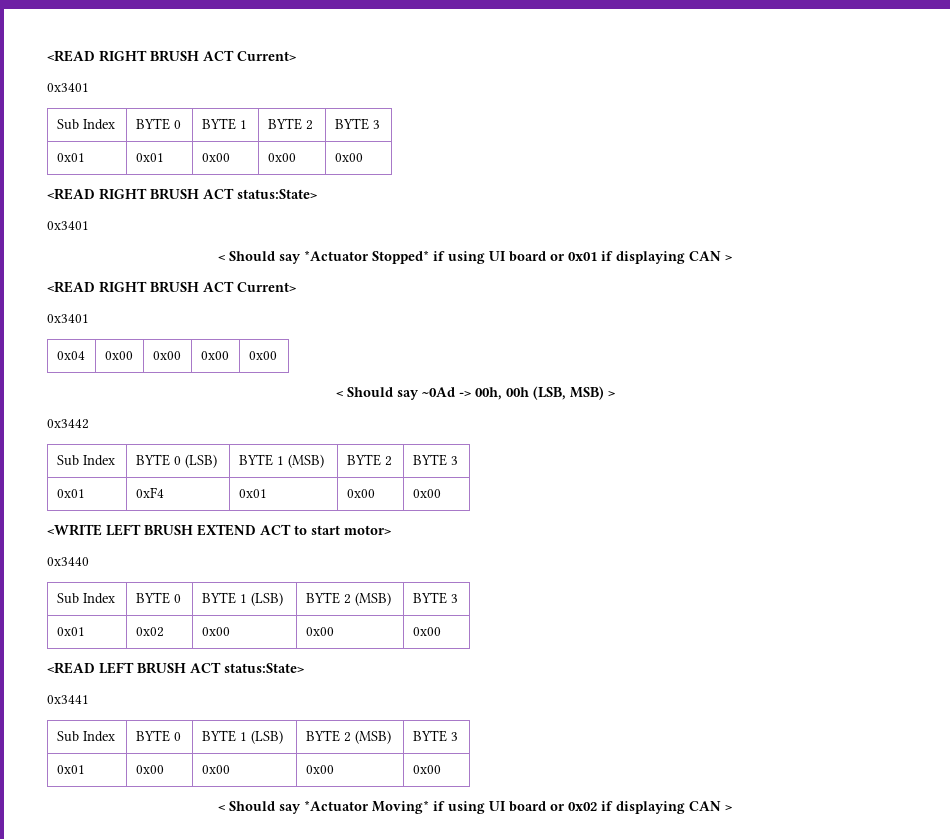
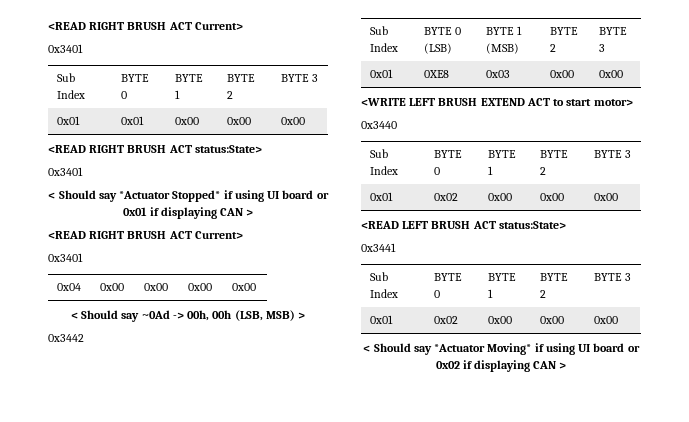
[135,487,164,498] [238,489,267,498] 0xF4 | 0x01 -> [424,70,450,78] [486,70,511,78] 0XE8 | 0x03
[250,592,283,606] [305,592,391,606] (LSB) | BYTE 2 (MSB) -> [540,150,569,158] [540,167,547,175] | BYTE 2
[250,730,283,744] [305,730,391,744] [412,730,458,742] [56,765,85,774] [135,765,164,774] (LSB) | BYTE 2 (MSB) | BYTE 3 // 0x01 | 0x00 -> [540,273,569,281] [540,290,547,298] [594,273,631,281] [370,315,394,324] [434,316,459,324] | BYTE 2 | BYTE 3 // 0x01 | 0x02

